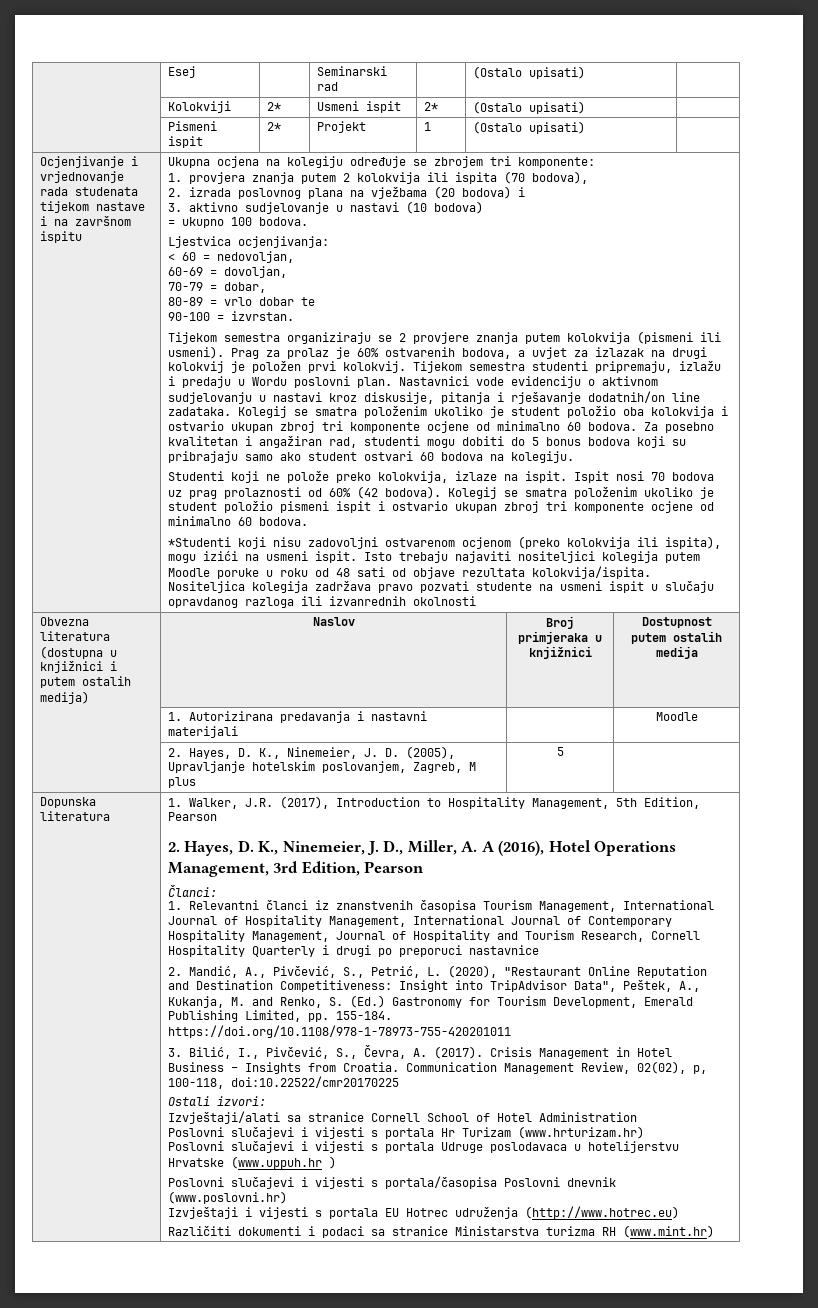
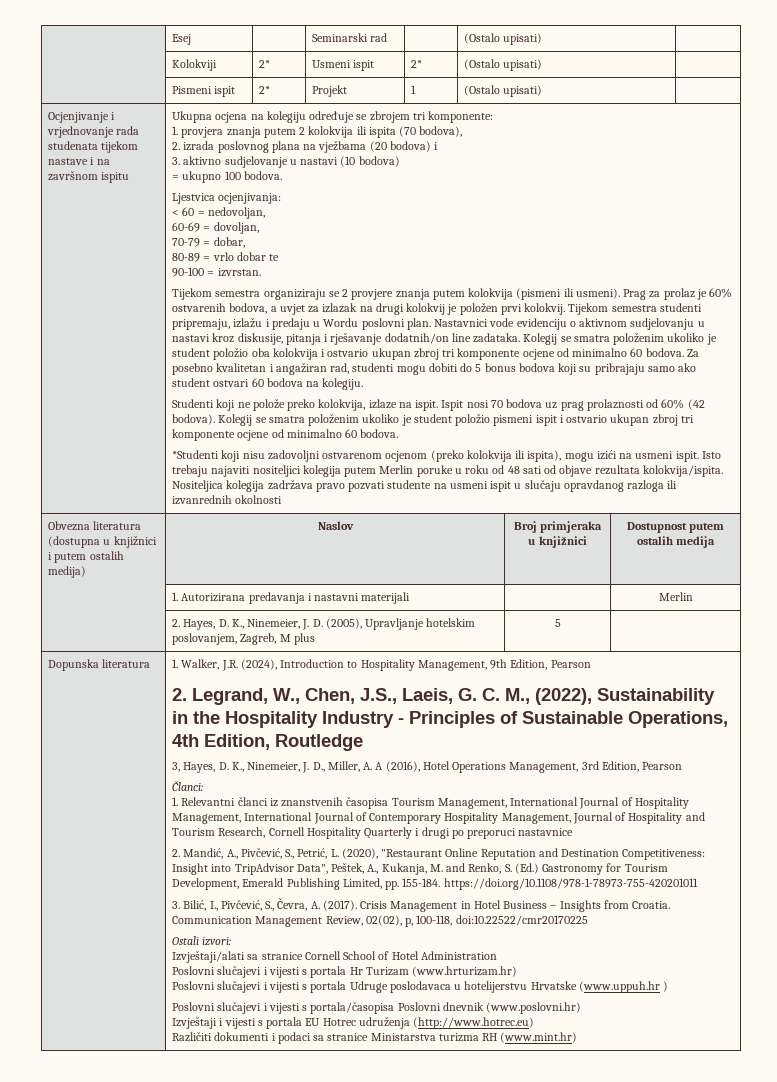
[167,568,210,577] Moodle -> [379,465,414,474] Merlin
[655,712,698,721] Moodle -> [658,592,693,601] Merlin
[279,796,329,809] (2017), -> [240,659,277,670] (2024),
[615,798,637,807] 5th -> [490,659,508,669] 9th
(180, 847) none -> [192,688,716,705] [172,711,729,728] [172,734,364,751] [172,762,181,772] Legrand, W., Chen, J.S., Laeis, G. C. M., (2022), Sustainability in the Hospitality Industry - Principles of Sustainable Operations, 4th Edition, Routledge // 3,

